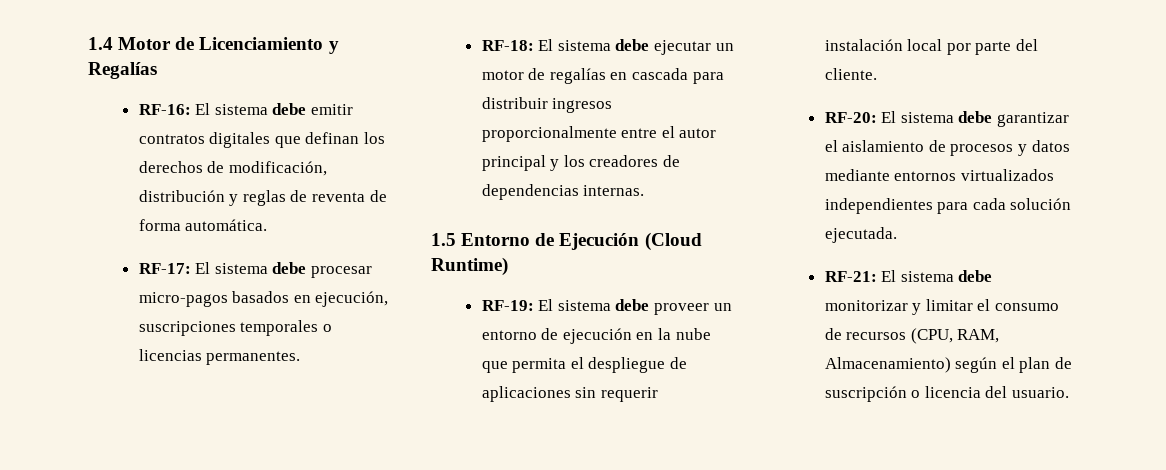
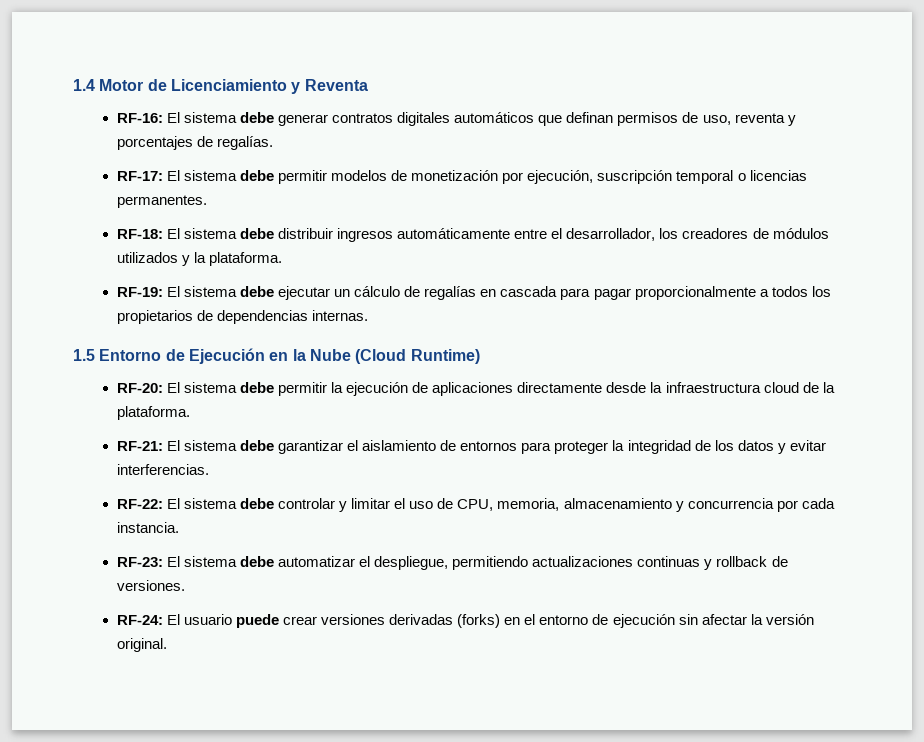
[88,62,157,79] Regalías -> [304,79,368,91] Reventa
[311,104,354,115] emitir -> [278,114,329,126] generar
(271, 140) none -> [454,112,535,123] automáticos
[364,132,386,144] [138,161,327,176] [138,190,387,206] [138,219,268,231] [138,262,373,278] [138,291,389,307] [138,320,319,336] los derechos de modificación, distribución y reglas de reventa de forma automática. // RF-17: El sistema debe procesar micro-pagos basados en ejecución, suscripciones temporales -> [617,112,796,126] [116,136,274,150] [116,170,734,184] permisos de uso, reventa y porcentajes de regalías. // RF-17: El sistema debe permitir modelos de monetización por ejecución, suscripción temporal
(650, 45) none -> [278,228,829,242] [116,252,283,266] [116,286,275,297] distribuir ingresos automáticamente entre el desarrollador, los creadores de módulos utilizados y la plataforma. // RF-19: El sistema debe
[481,70,524,80] motor -> [354,286,401,297] cálculo
[481,97,613,113] [481,126,717,142] [481,155,659,171] distribuir ingresos proporcionalmente entre el autor principal y los creadores -> [593,286,831,300] [116,310,193,324] pagar proporcionalmente a todos los propietarios
(640, 241) none -> [269,349,351,361] en la Nube
[481,299,732,315] [481,328,711,344] [481,357,688,373] [481,386,658,402] [824,39,1039,55] [824,68,877,80] [824,112,877,123] RF-19: El sistema debe proveer un entorno de ejecución en la nube que permita el despliegue de aplicaciones sin requerir instalación local por parte del cliente. // RF-20: -> [116,382,835,396] [116,406,190,420] [116,441,163,451] RF-20: El sistema debe permitir la ejecución de aplicaciones directamente desde la infraestructura cloud de la plataforma. // RF-21:
[950,140,1070,156] [824,169,1054,181] [824,198,1072,214] [824,227,897,243] [824,270,993,282] [824,300,908,311] procesos y datos mediante entornos virtualizados independientes para cada solución ejecutada. // RF-21: El sistema debe monitorizar -> [460,440,826,454] [116,464,209,475] [116,498,336,509] entornos para proteger la integridad de los datos y evitar interferencias. // RF-22: El sistema debe controlar
[995,303,1060,311] [824,328,1000,344] [824,357,1073,373] [824,386,1070,402] consumo de recursos (CPU, RAM, Almacenamiento) según el plan de suscripción o licencia del usuario. -> [409,498,835,512] [116,522,179,533] [116,556,788,570] [116,580,185,591] [116,614,814,628] [116,638,167,652] uso de CPU, memoria, almacenamiento y concurrencia por cada instancia. // RF-23: El sistema debe automatizar el despliegue, permitiendo actualizaciones continuas y rollback de versiones. // RF-24: El usuario puede crear versiones derivadas (forks) en el entorno de ejecución sin afectar la versión original.

